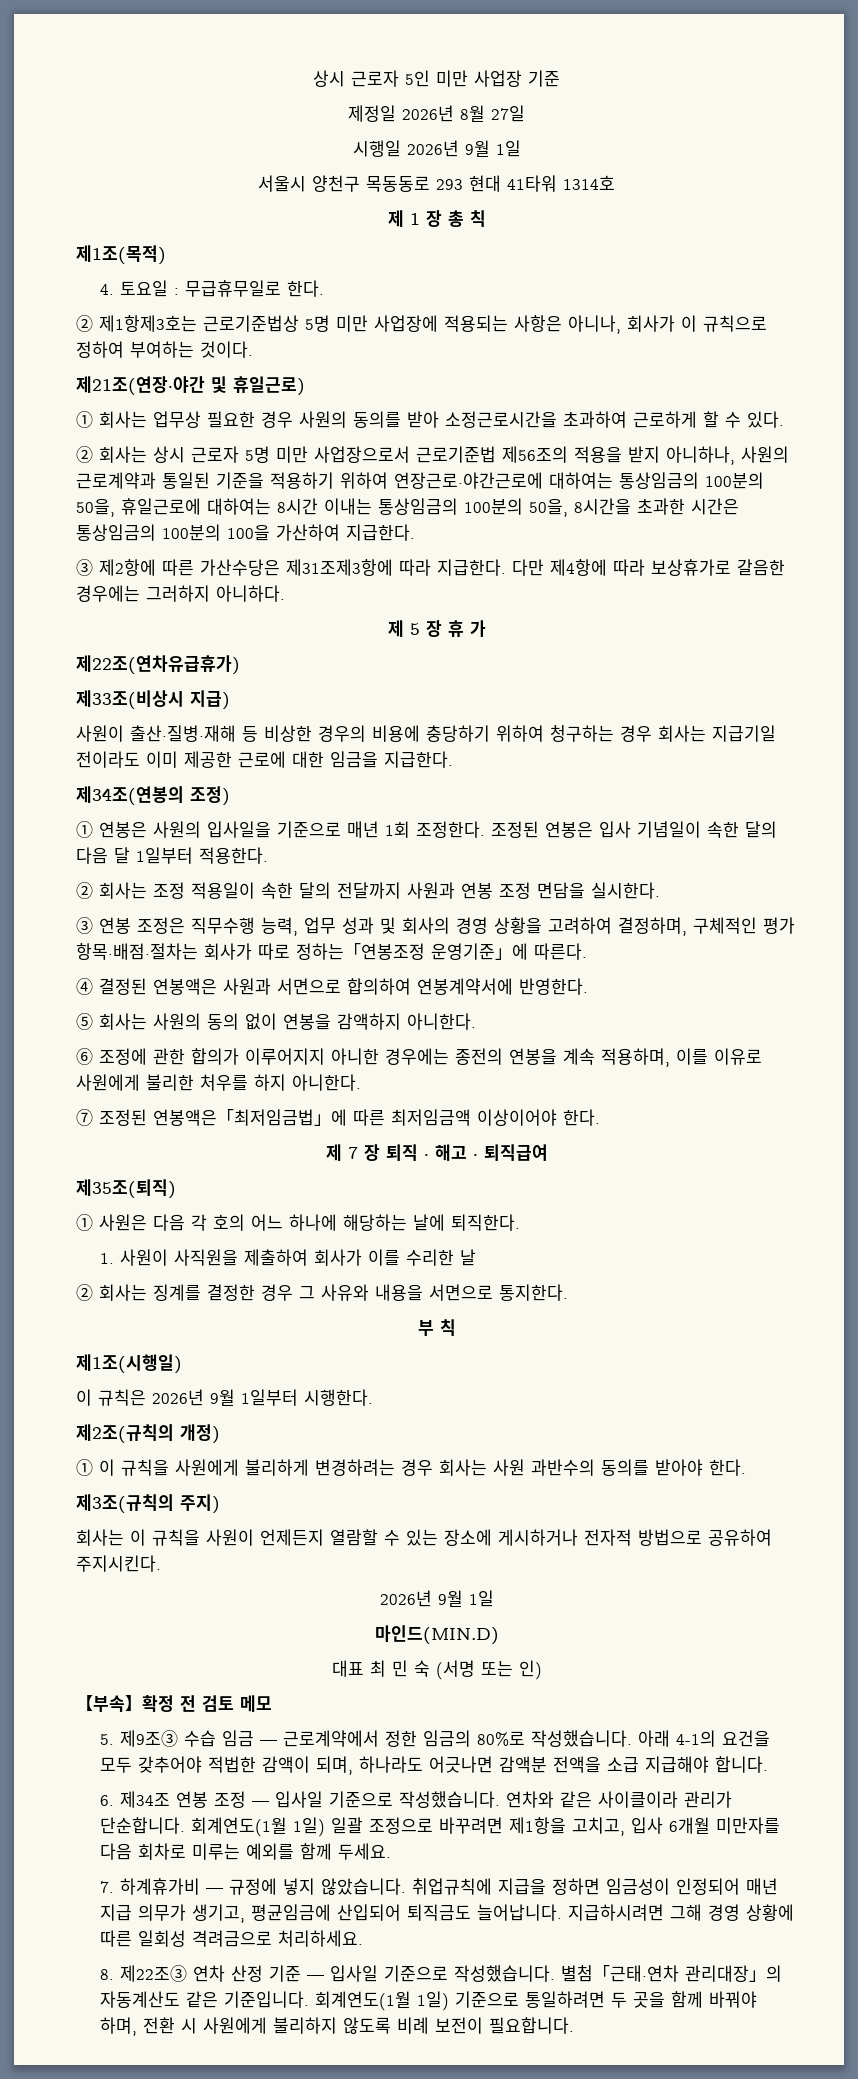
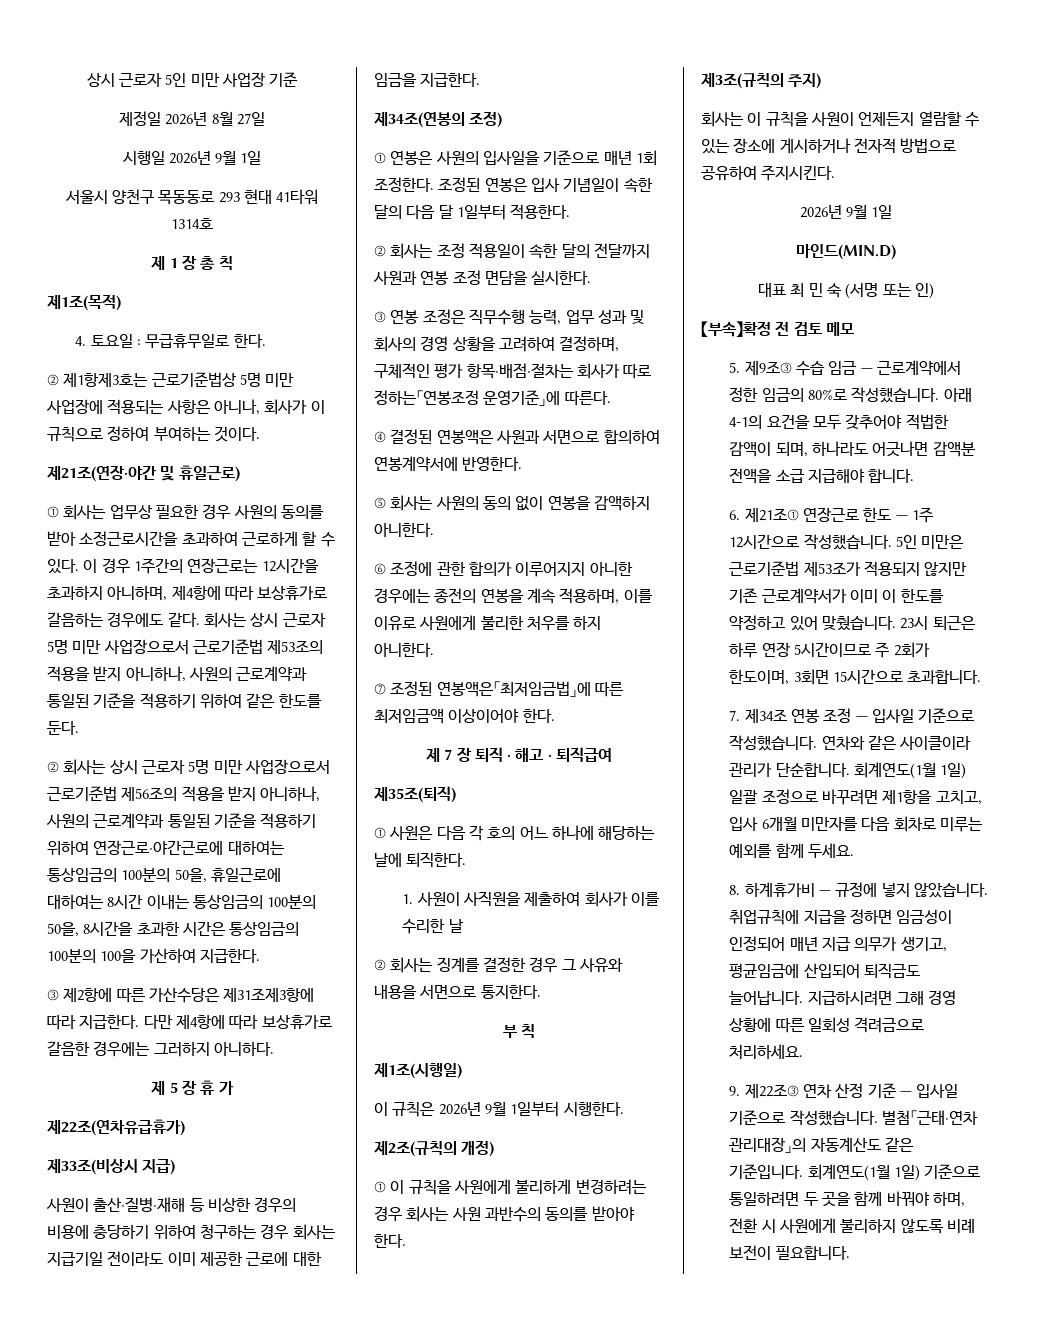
(784, 419) none -> [83,558,319,574] [47,585,328,601] [47,612,326,628] [47,639,324,654] [47,666,308,682] [47,693,322,709] [47,721,79,735] 이 경우 1주간의 연장근로는 12시간을 초과하지 아니하며, 제4항에 따라 보상휴가로 갈음하는 경우에도 같다. 회사는 상시 근로자 5명 미만 사업장으로서 근로기준법 제53조의 적용을 받지 아니하나, 사원의 근로계약과 통일된 기준을 적용하기 위하여 같은 한도를 둔다.
(114, 1800) none -> [744,507,933,523] [729,534,965,550] [729,561,968,577] [729,588,944,604] [729,615,976,631] [729,642,930,658] [729,669,982,685] [729,710,741,721] 제21조① 연장근로 한도 — 1주 12시간으로 작성했습니다. 5인 미만은 근로기준법 제53조가 적용되지 않지만 기존 근로계약서가 이미 이 한도를 약정하고 있어 맞췄습니다. 23시 퇴근은 하루 연장 5시간이므로 주 2회가 한도이며, 3회면 15시간으로 초과합니다. // 7.
[99,1881,114,1893] 7. -> [729,885,741,895] 8.
[99,1969,114,1980] 8. -> [729,1086,741,1096] 9.

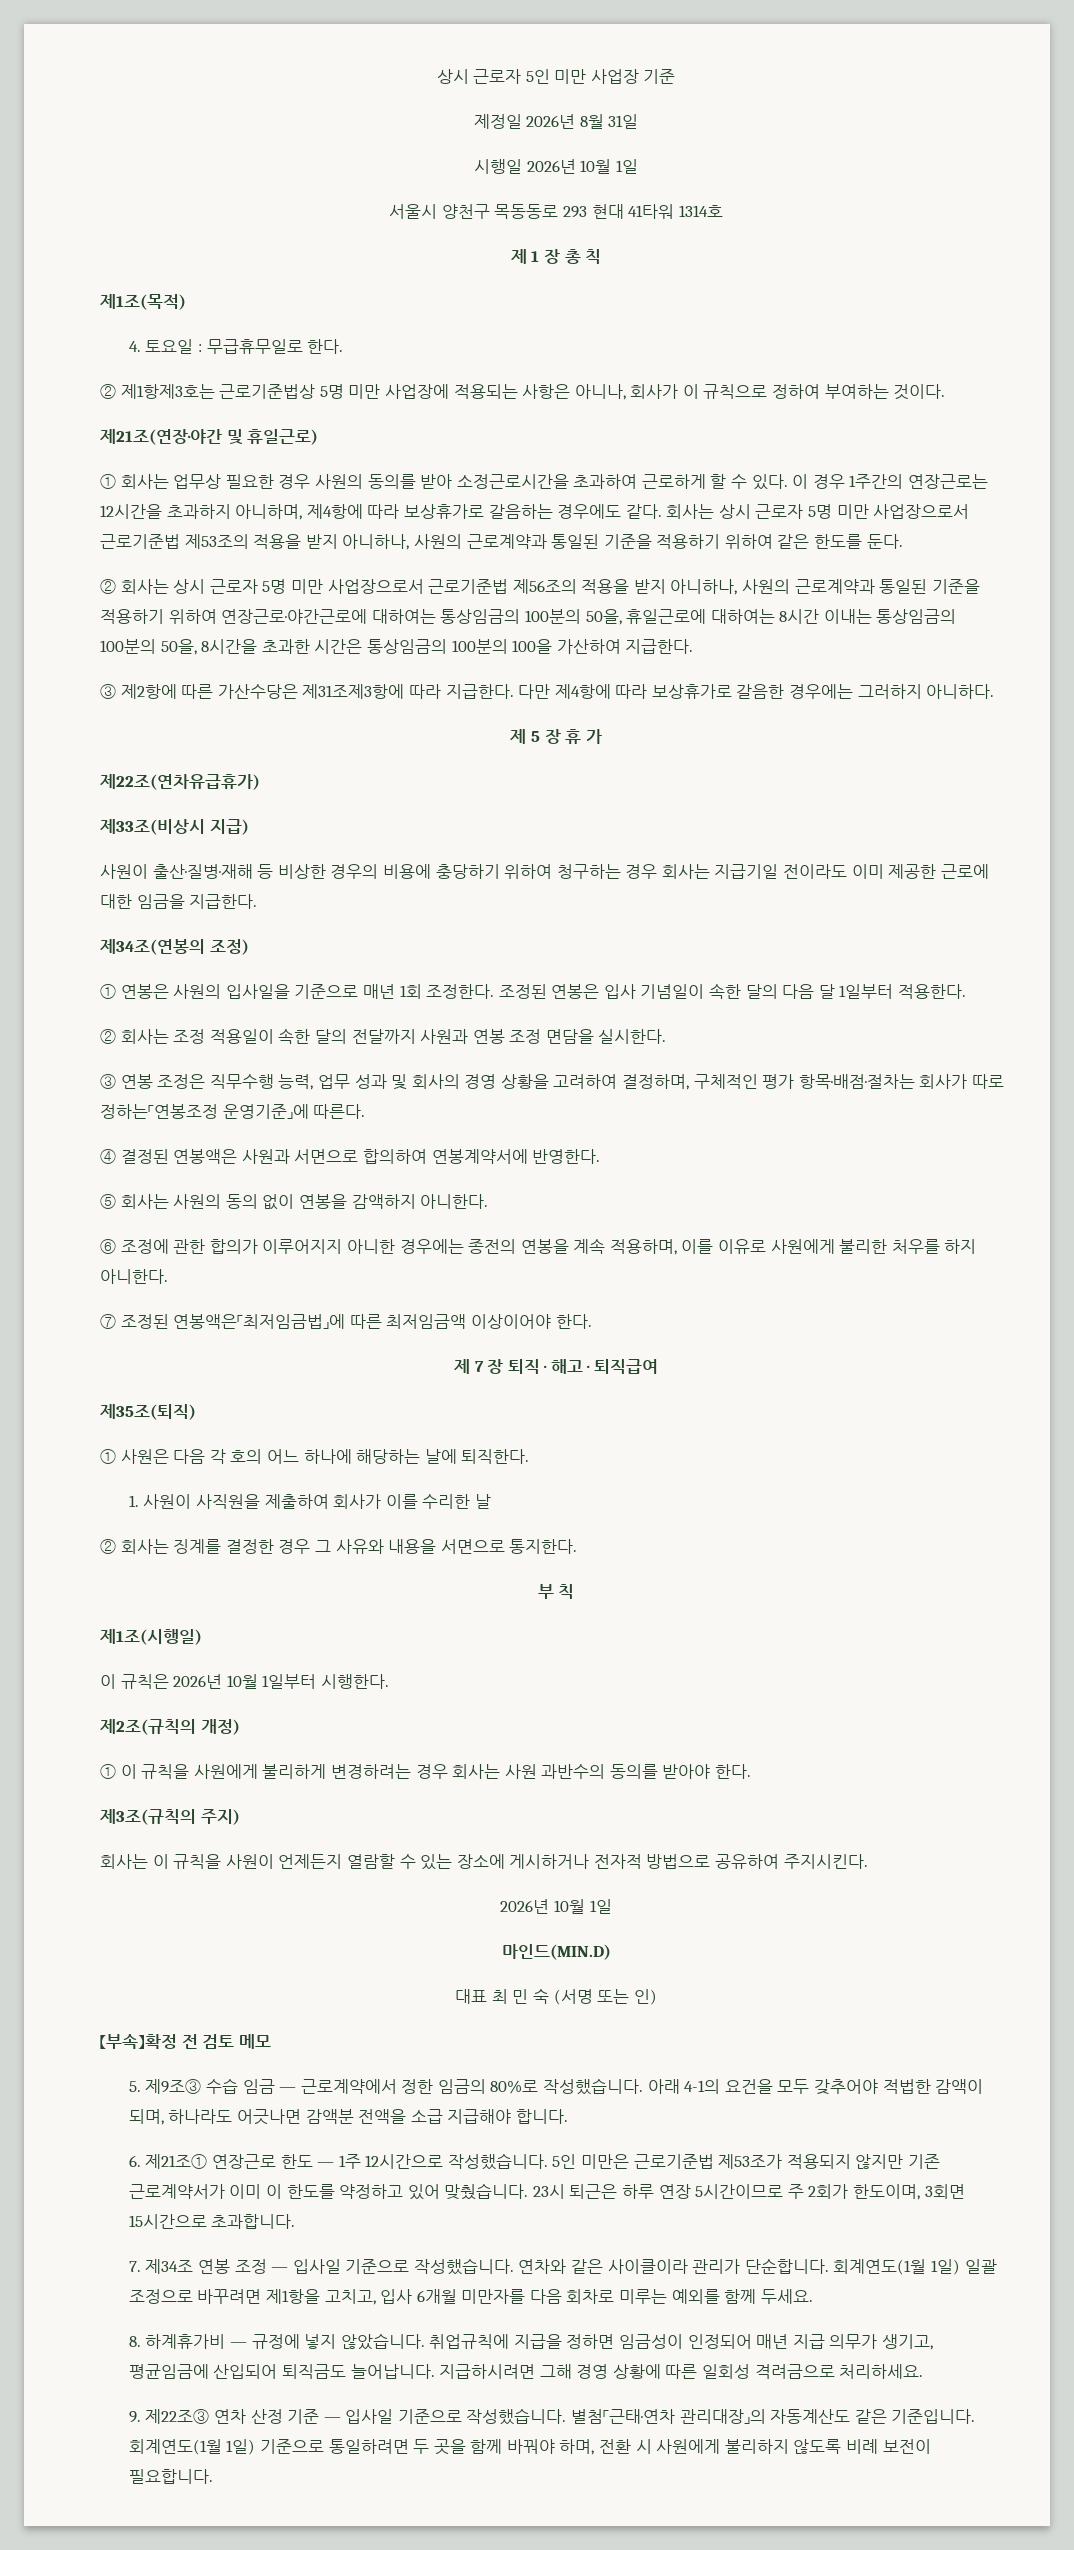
[236,112,265,126] 27일 -> [608,114,639,129] 31일
[215,150,237,165] 9월 -> [580,159,612,174] 10월
[484,1101,506,1116] 9월 -> [226,1674,258,1689] 10월
[846,204,867,219] 9월 -> [554,1899,585,1914] 10월

